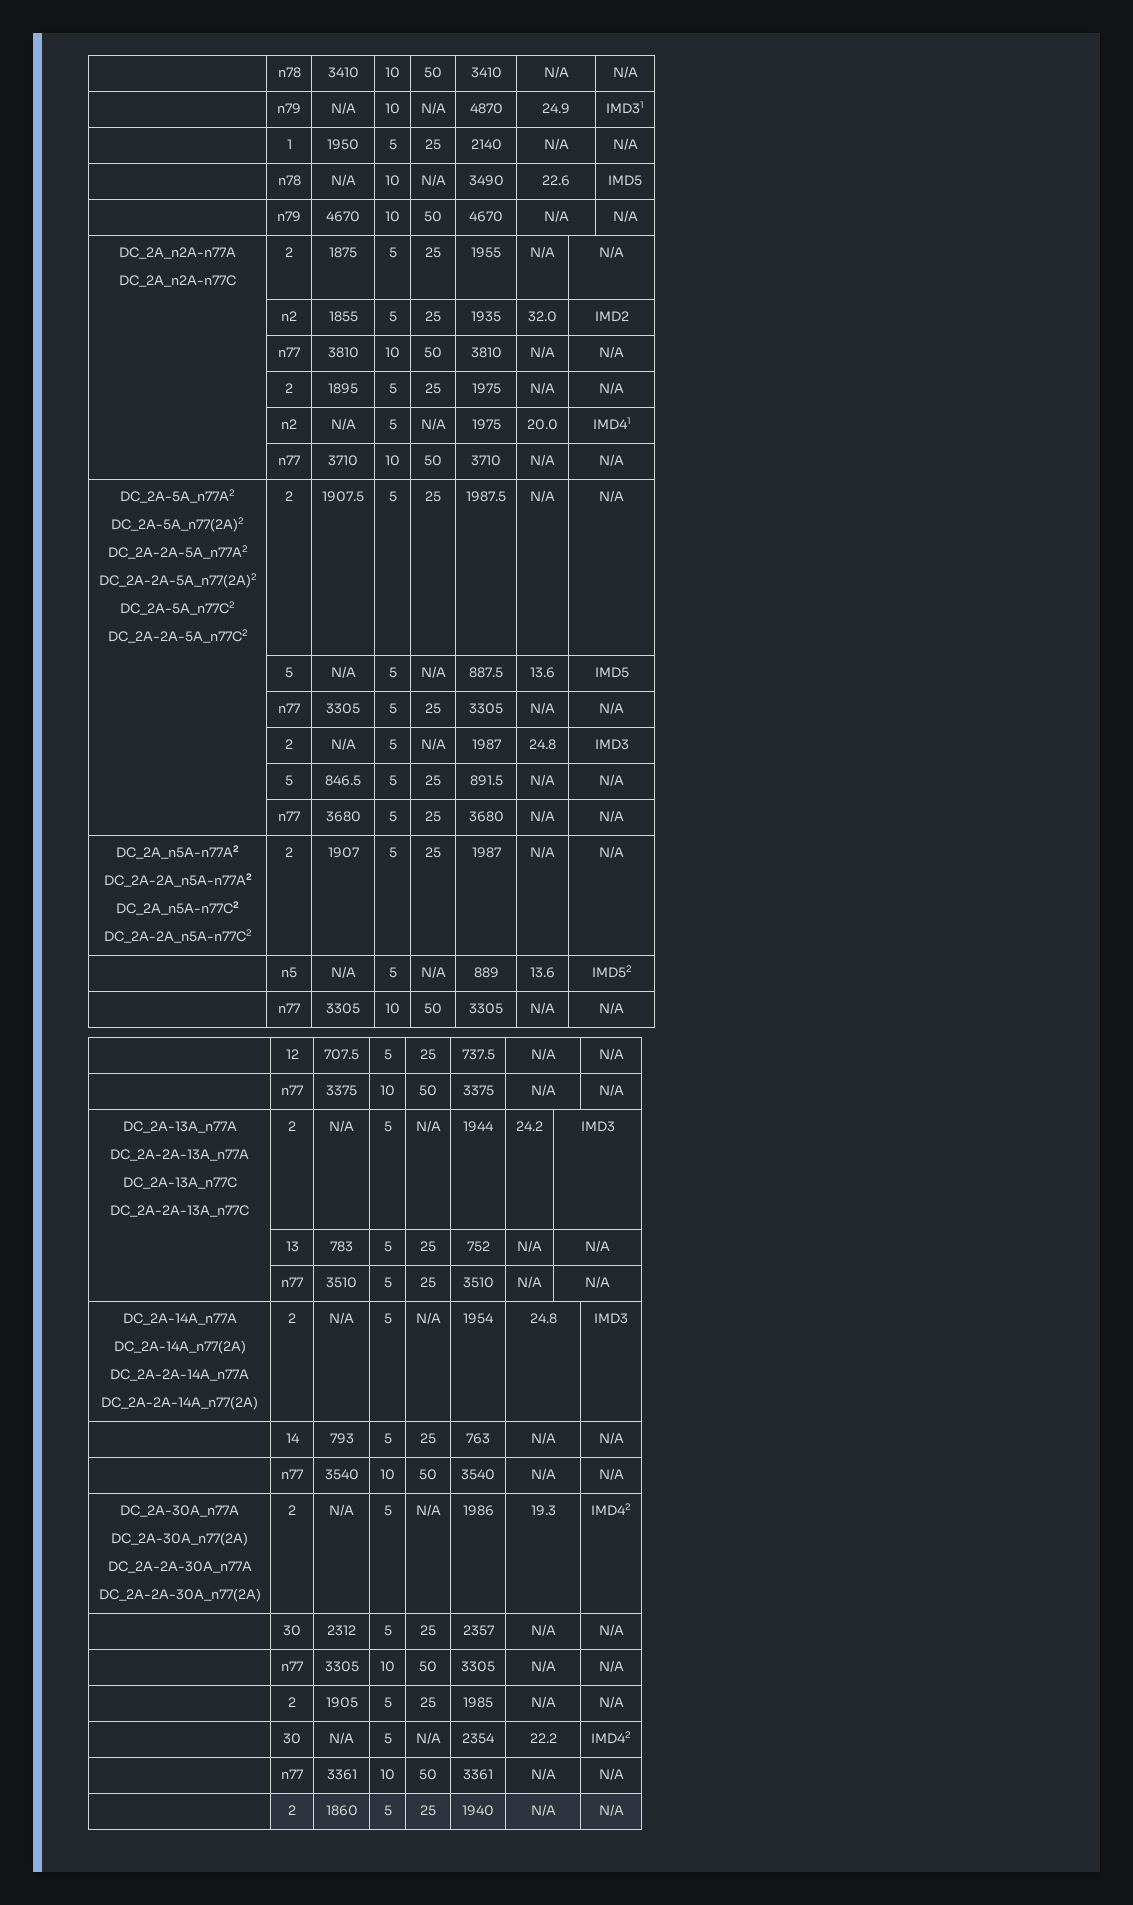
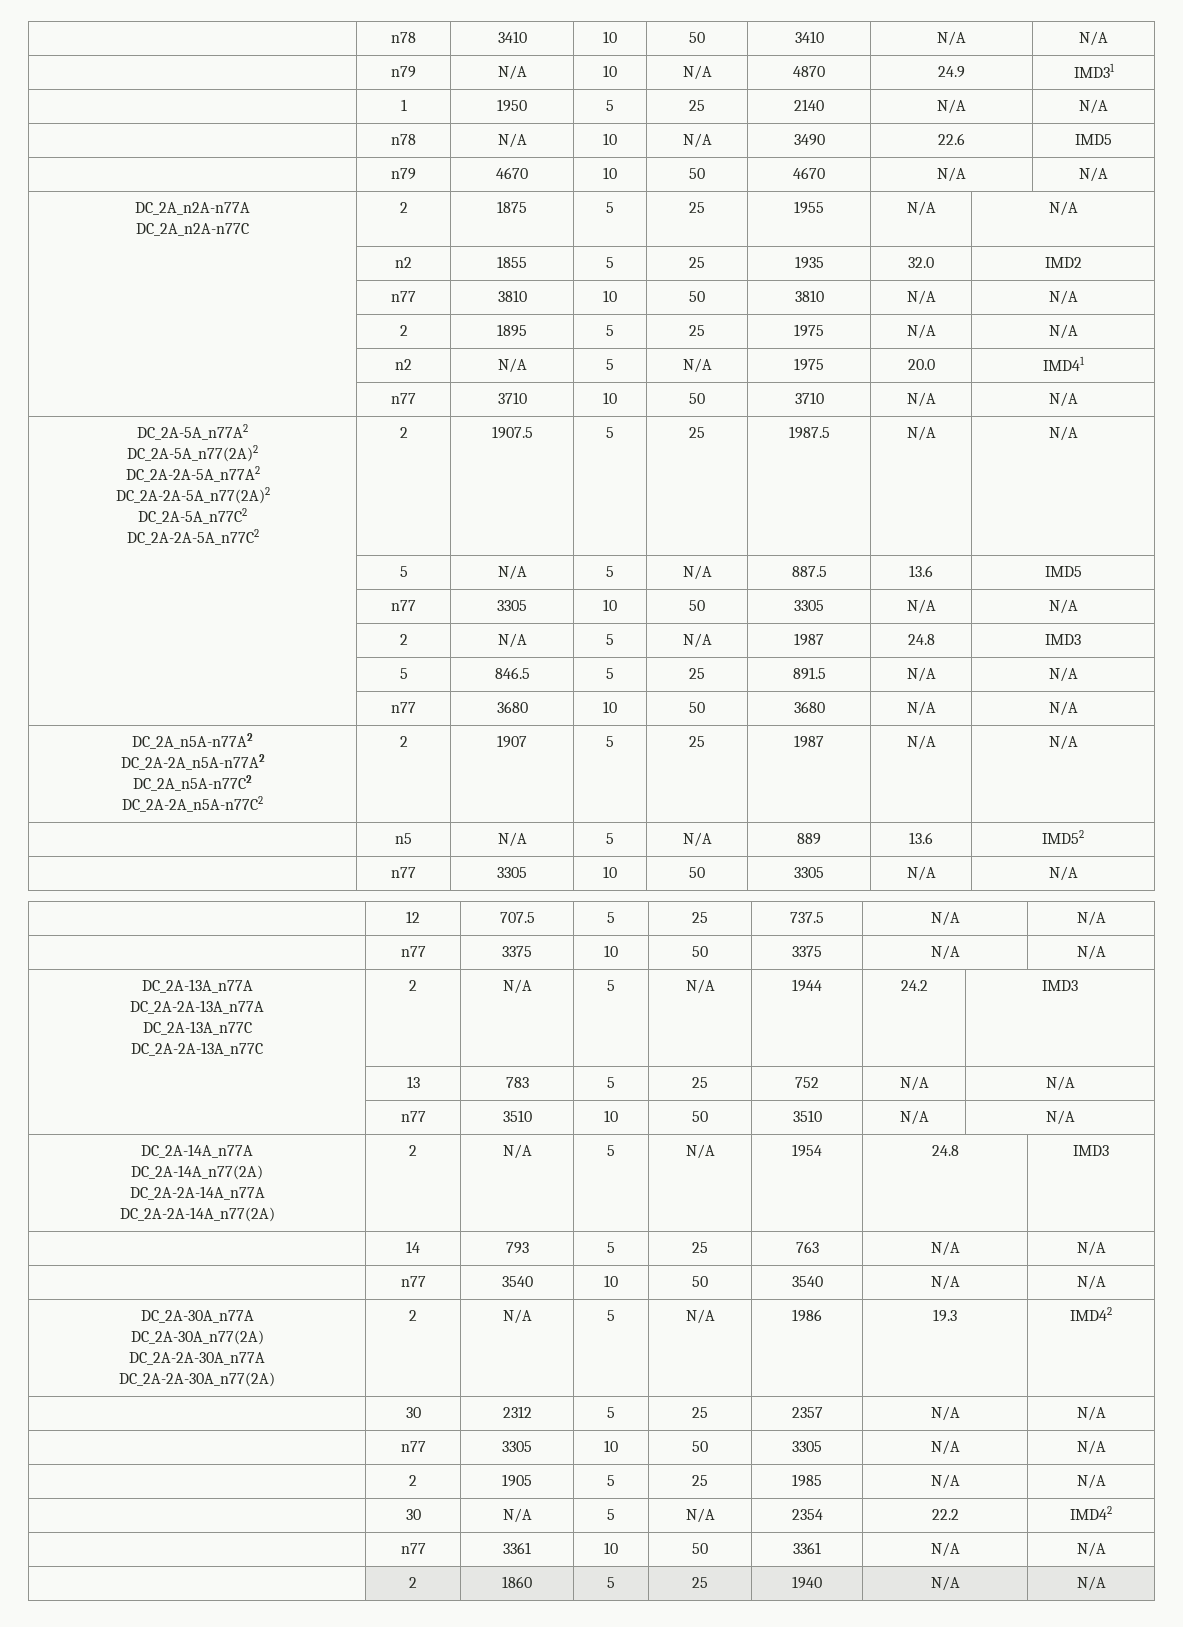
[388,703,397,714] [425,703,441,714] 5 | 25 -> [603,599,617,611] [689,600,705,611] 10 | 50
[388,811,397,822] [425,811,441,822] 5 | 25 -> [603,701,617,713] [689,702,705,713] 10 | 50
[383,1277,392,1288] [420,1277,436,1288] 5 | 25 -> [604,1110,618,1122] [692,1111,708,1122] 10 | 50

